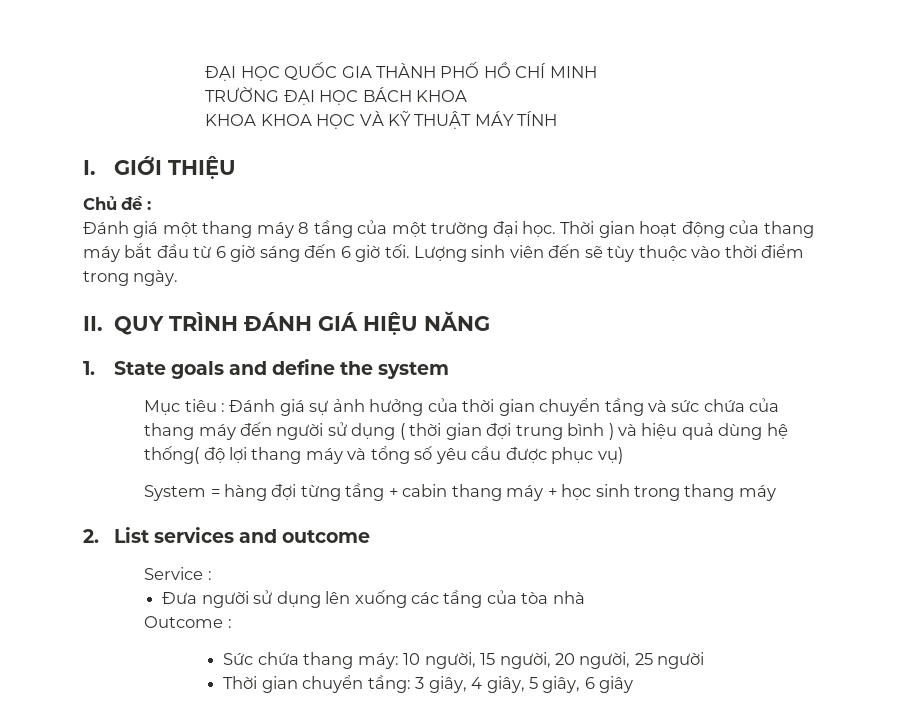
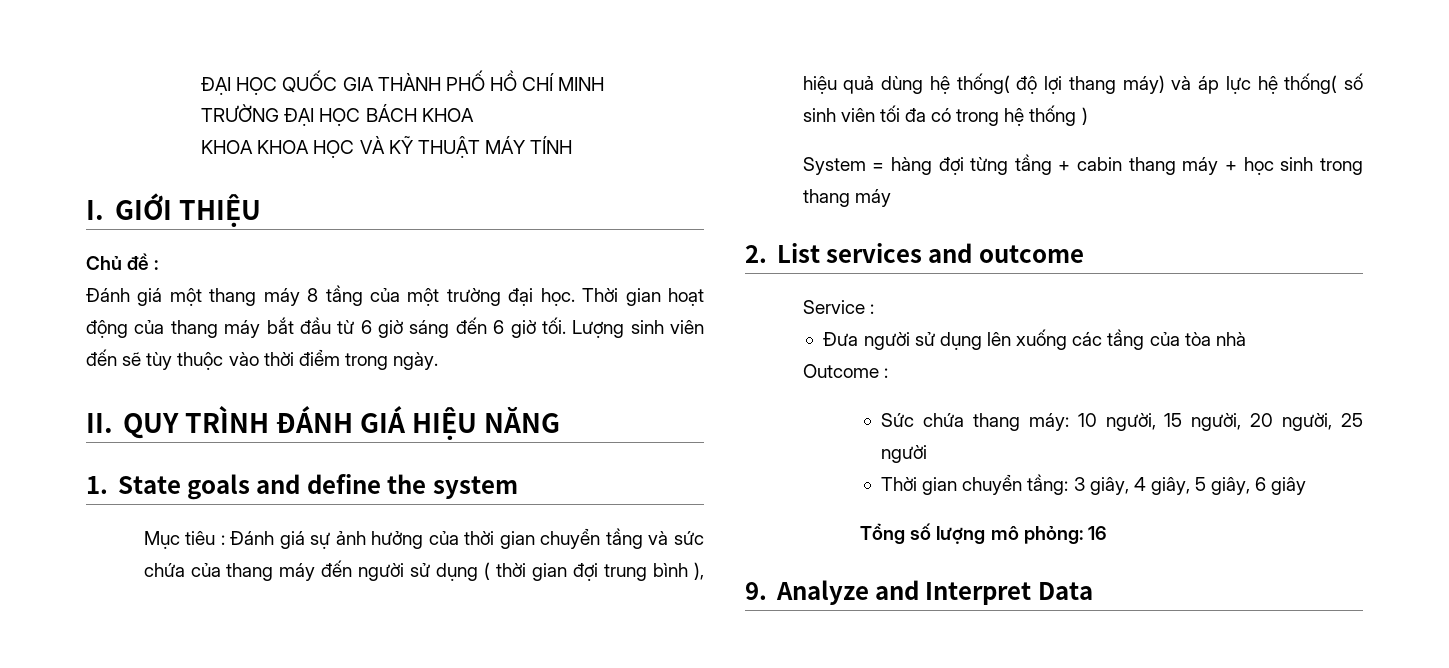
[608,423,638,440] ) và -> [693,562,704,580] ),
[305,446,623,464] máy và tổng số yêu cầu được phục vụ) -> [1122,73,1363,94] [802,105,1088,126] máy) và áp lực hệ thống( số sinh viên tối đa có trong hệ thống )
(634, 684) none -> [860,523,1107,544] [745,580,1093,605] // Tổng số lượng mô phỏng: 16 // 9. Analyze and Interpret Data

